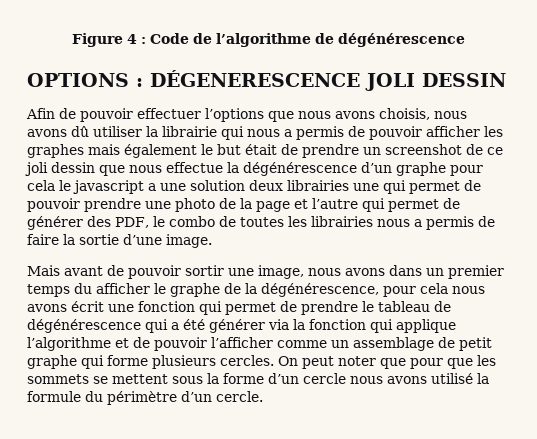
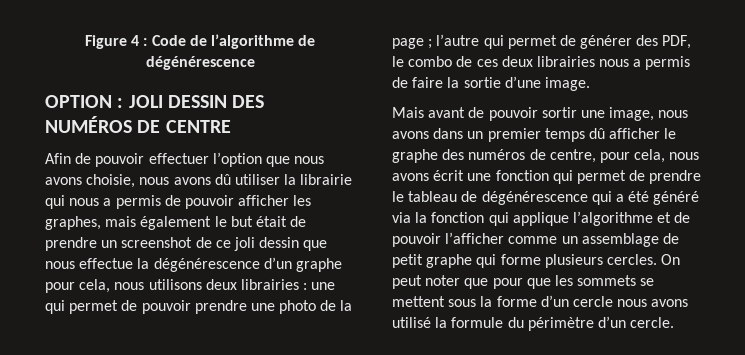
[27,70,360,87] OPTIONS : DÉGENERESCENCE -> [45,95,124,108] OPTION :
(506, 80) none -> [232,95,265,108] [45,116,231,133] DES NUMÉROS DE CENTRE
[205,108,264,122] l’options -> [212,152,262,167] l’option
[379,108,430,120] choisis, -> [86,174,136,188] choisie,
[27,144,84,158] graphes -> [45,216,101,230] graphes,
[27,180,349,194] cela le javascript a une solution deux librairies -> [79,279,308,293] cela, nous utilisons deux librairies :
[294,199,308,209] et -> [428,39,433,49] ;
[239,216,307,227] toutes les -> [476,56,533,67] ces deux
[74,283,92,294] du -> [588,128,605,139] dû
[224,283,448,297] de la dégénérescence, pour cela -> [442,149,666,163] des numéros de centre, pour cela,
[209,319,265,333] générer -> [653,191,700,205] généré

